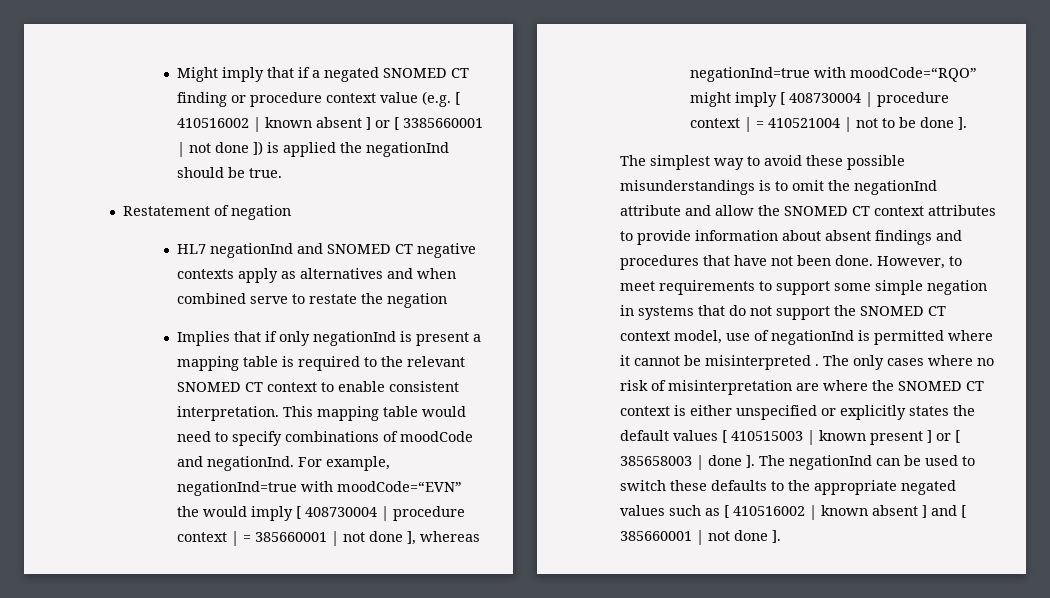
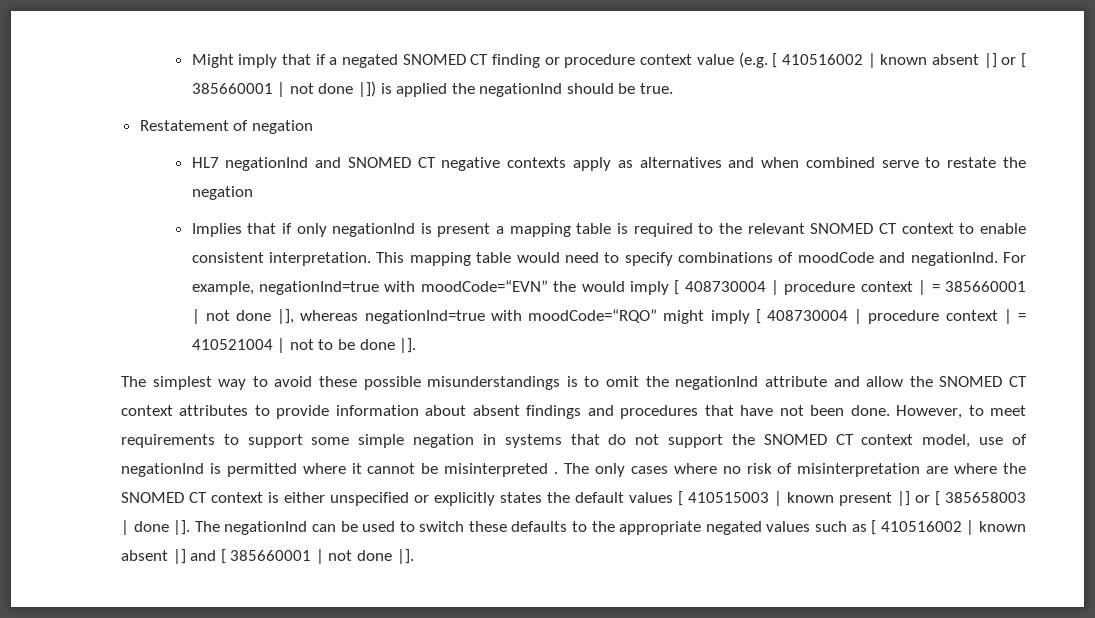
[366,117,484,130] [177,141,264,157] ] or [ 3385660001 | not done ]) -> [983,53,1026,68] [191,81,376,97] |] or [ 385660001 | not done |])
[407,531,417,545] ], -> [277,309,295,324] |],
[958,117,968,130] ]. -> [399,338,417,353] |].
[926,430,932,443] ] -> [896,491,910,506] |]
[745,455,755,468] ]. -> [173,520,191,535] |].
[921,505,927,518] ] -> [172,549,186,564] |]
[771,530,781,543] ]. -> [396,549,414,564] |].

